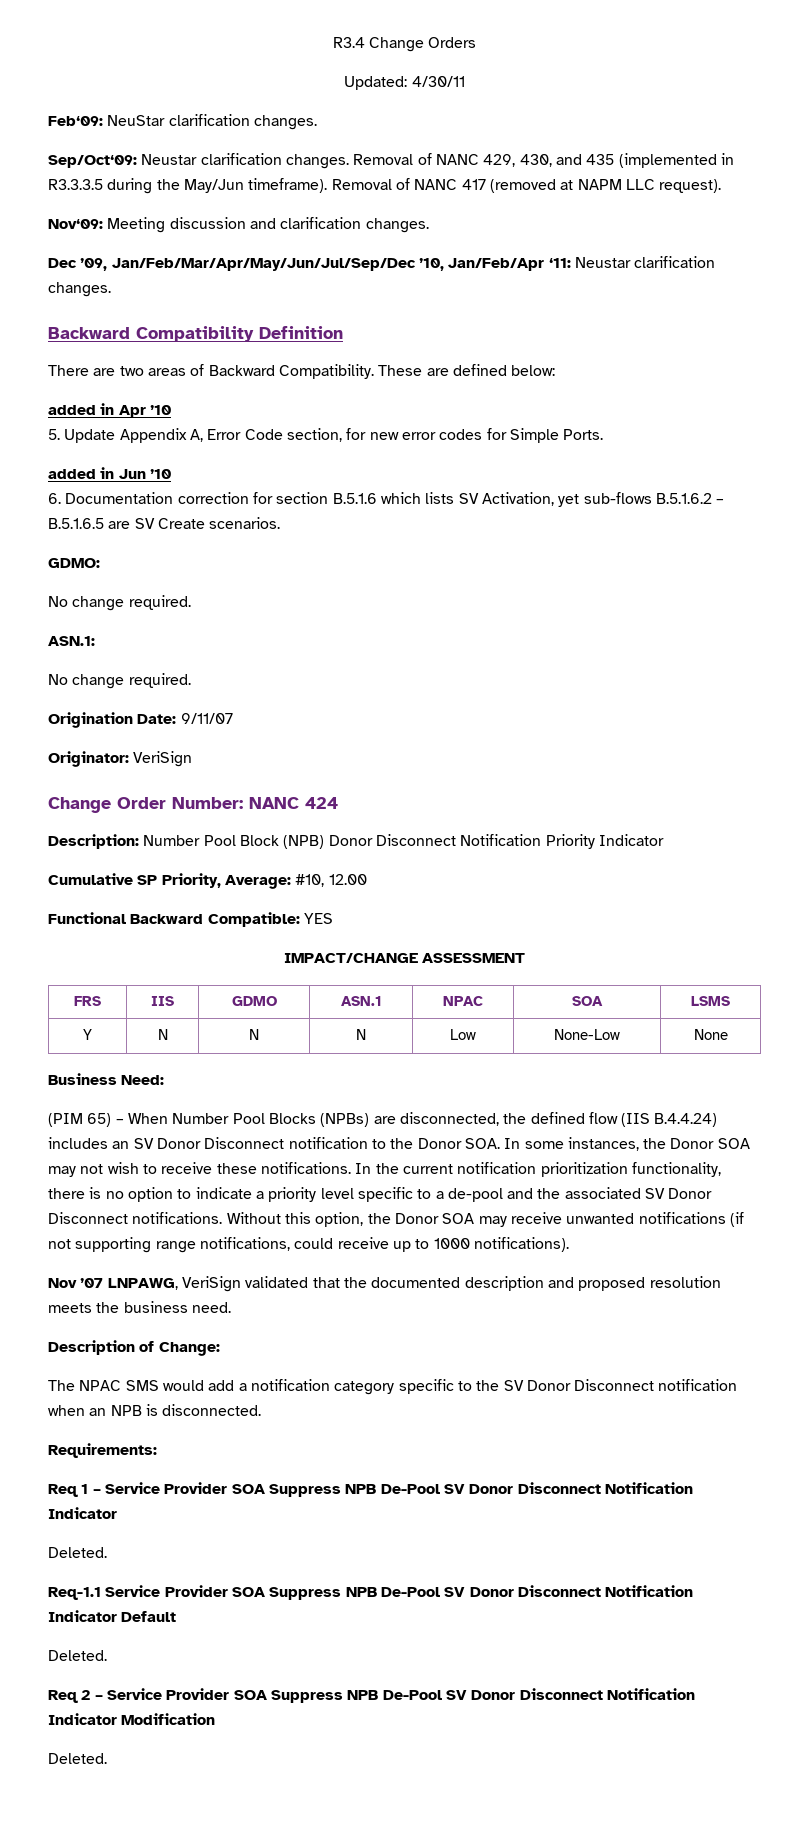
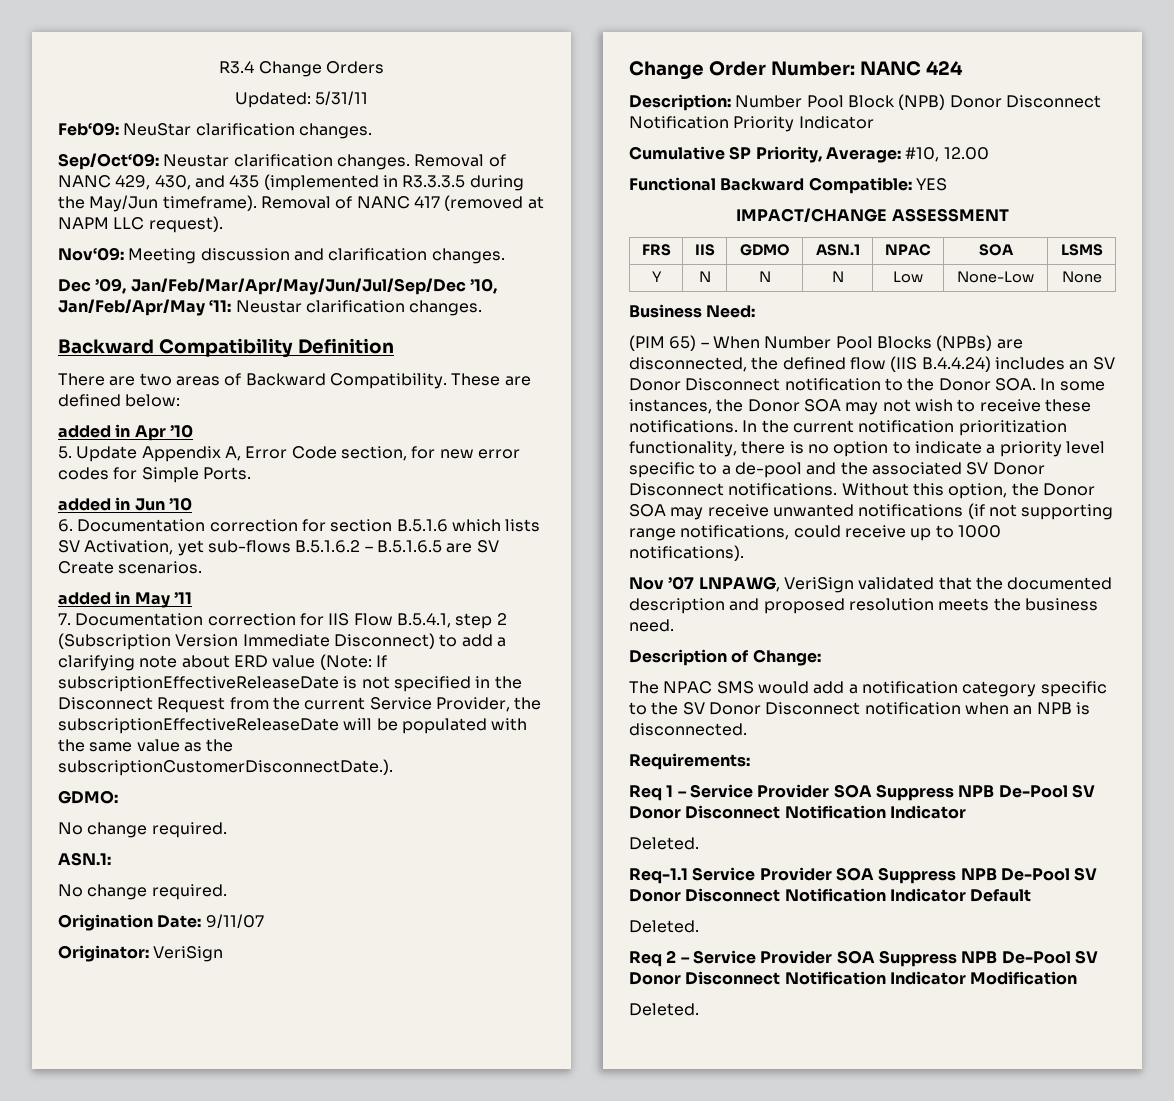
[411,76,465,87] 4/30/11 -> [315,91,369,105] 5/31/11
[448,258,545,271] Jan/Feb/Apr -> [58,299,205,316] Jan/Feb/Apr/May
(281, 523) none -> [58,591,192,608] [58,613,507,629] [58,633,506,650] [58,654,387,671] [58,676,522,692] [58,697,542,713] [58,718,528,734] [58,739,234,752] [58,759,393,776] // added in May ’11 // 7. Documentation correction for IIS Flow B.5.4.1, step 2 (Subscription Version Immediate Disconnect) to add a clarifying note about ERD value (Note: If subscriptionEffectiveReleaseDate is not specified in the Disconnect Request from the current Service Provider, the subscriptionEffectiveReleaseDate will be populated with the same value as the subscriptionCustomerDisconnectDate.).

